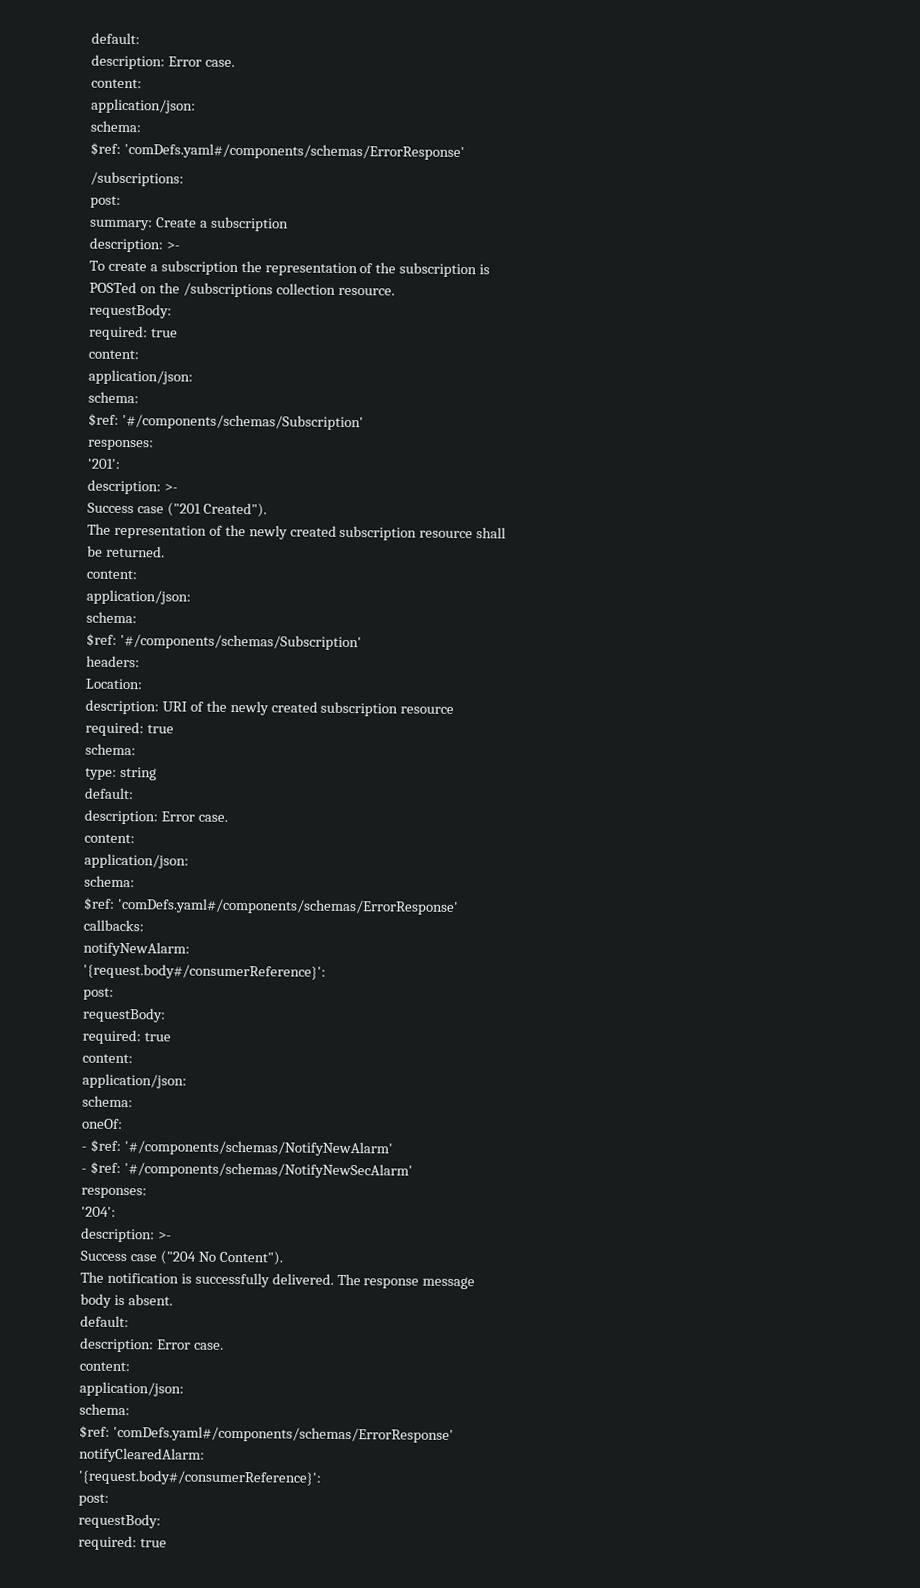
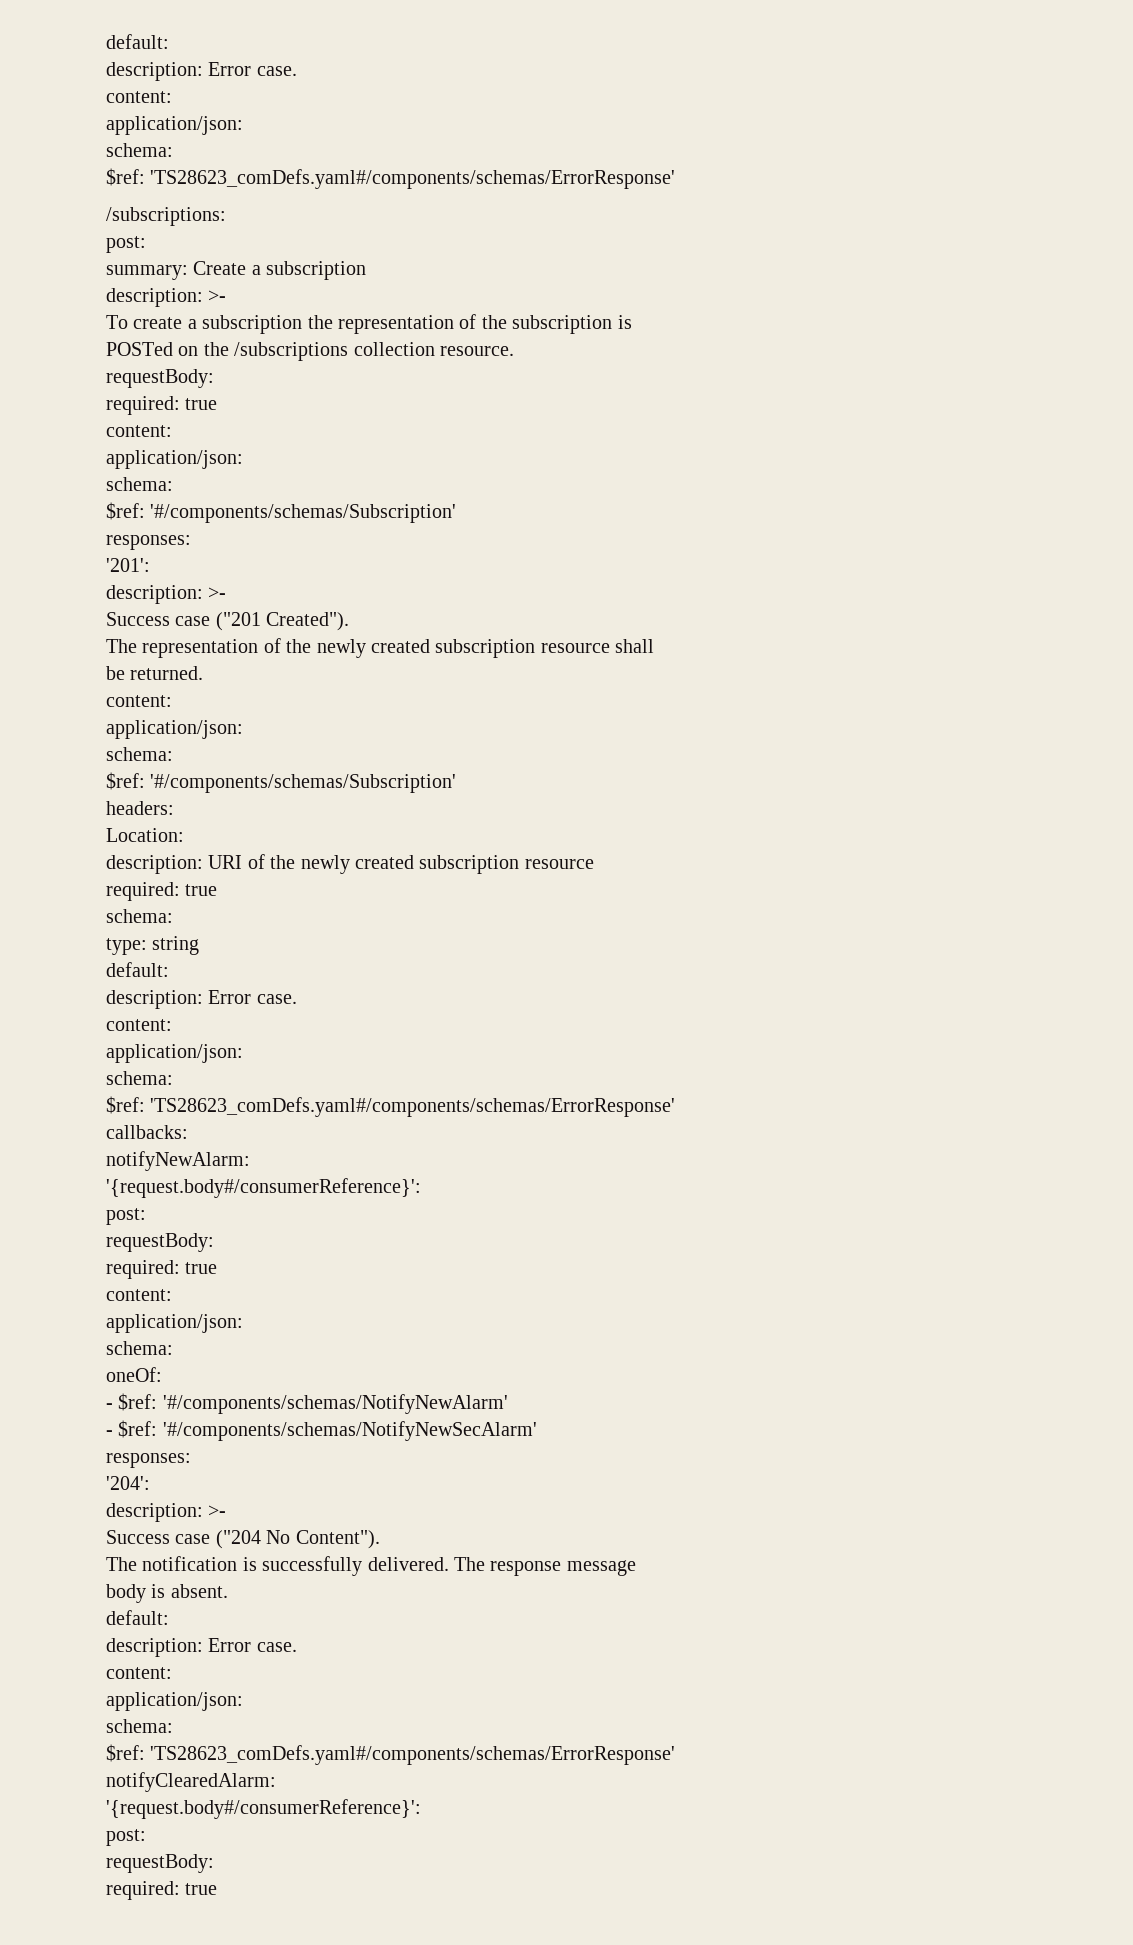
[91,32,140,45] [91,54,235,70] [91,78,142,89] [91,98,196,114] [90,120,141,133] [90,142,465,161] default: // description: Error case. // content: // application/json: // schema: // $ref: 'comDefs.yaml#/components/schemas/ErrorResponse' -> [106,34,169,49] [106,62,297,81] [106,91,172,103] [106,116,243,135] [106,143,173,157] [106,168,676,189] default: // description: Error case. // content: // application/json: // schema: // $ref: 'TS28623_comDefs.yaml#/components/schemas/ErrorResponse'
[116,897,459,915] 'comDefs.yaml#/components/schemas/ErrorResponse' -> [150,1097,676,1117] 'TS28623_comDefs.yaml#/components/schemas/ErrorResponse'
[112,1425,454,1443] 'comDefs.yaml#/components/schemas/ErrorResponse' -> [150,1745,676,1765] 'TS28623_comDefs.yaml#/components/schemas/ErrorResponse'

